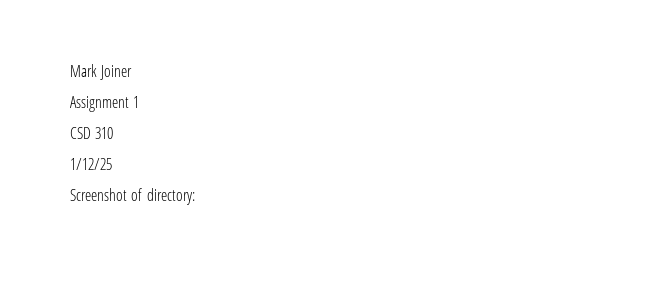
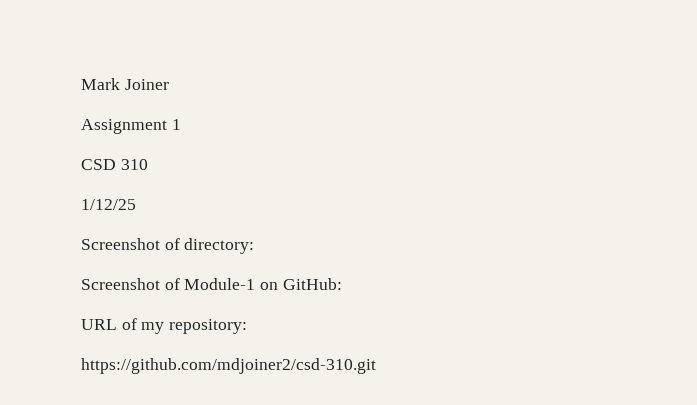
(195, 196) none -> [81,278,342,290] [81,318,248,334] [81,358,376,374] // Screenshot of Module-1 on GitHub: // URL of my repository: // https://github.com/mdjoiner2/csd-310.git

